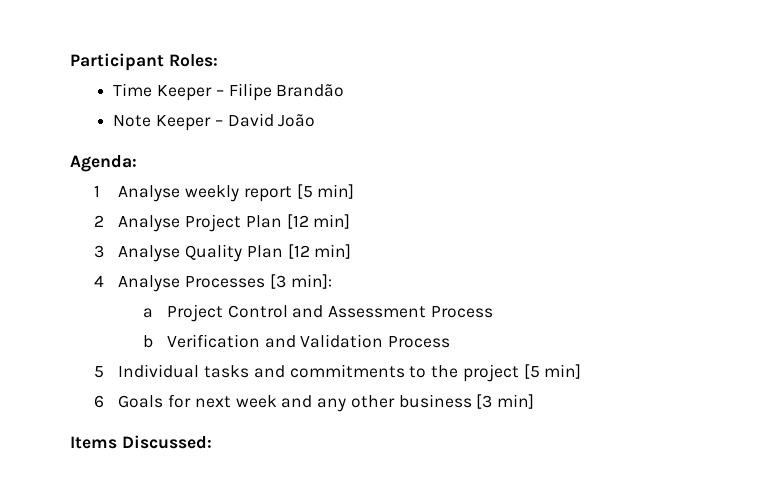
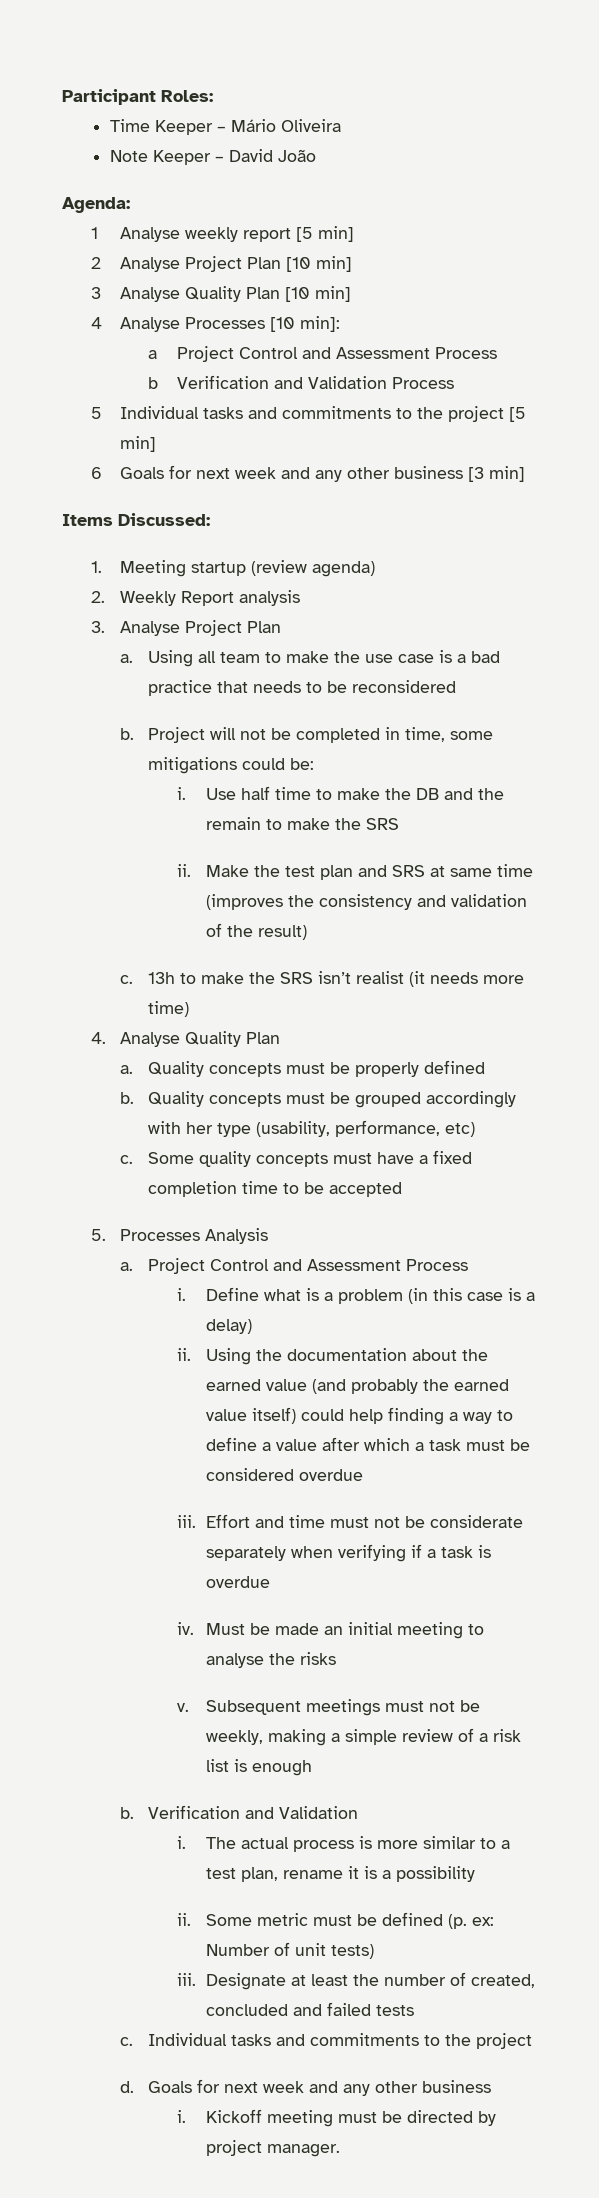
[228,83,345,101] Filipe Brandão -> [231,119,342,132] Mário Oliveira
[286,214,309,229] [12 -> [285,257,311,272] [10
[287,244,310,259] [12 -> [284,287,310,302] [10
[269,274,286,289] [3 -> [269,317,295,332] [10
(212, 442) none -> [90,560,375,577] [90,590,300,606] [90,620,281,636] [119,650,501,667] [148,680,457,696] [119,727,494,743] [148,757,315,774] [177,786,505,800] [206,817,400,830] [177,864,534,880] [206,894,528,910] [206,923,308,940] [119,971,525,987] [148,1001,190,1017] [90,1031,280,1047] [119,1060,486,1077] [119,1091,517,1108] [148,1120,476,1137] [119,1150,473,1167] [148,1181,403,1197] [90,1228,268,1244] [119,1258,469,1274] [177,1287,536,1304] [206,1319,253,1334] [177,1348,489,1365] [206,1379,510,1394] [206,1407,514,1425] [206,1437,531,1451] [206,1468,364,1481] [177,1514,524,1528] [206,1544,492,1562] [206,1576,271,1588] [177,1622,485,1639] [206,1652,337,1668] [177,1699,481,1716] [206,1728,522,1746] [206,1759,313,1776] [119,1805,359,1819] [177,1836,511,1852] [206,1866,476,1882] [177,1912,495,1929] [206,1942,375,1959] [177,1972,536,1990] [206,2002,415,2016] [119,2033,533,2049] [119,2079,492,2096] [177,2109,497,2127] [206,2140,341,2157] // 1. Meeting startup (review agenda) // 2. Weekly Report analysis // 3. Analyse Project Plan // a. Using all team to make the use case is a bad practice that needs to be reconsidered // b. Project will not be completed in time, some mitigations could be: // i. Use half time to make the DB and the remain to make the SRS // ii. Make the test plan and SRS at same time (improves the consistency and validation of the result) // c. 13h to make the SRS isn’t realist (it needs more time) // 4. Analyse Quality Plan // a. Quality concepts must be properly defined // b. Quality concepts must be grouped accordingly with her type (usability, performance, etc) // c. Some quality concepts must have a fixed completion time to be accepted // 5. Processes Analysis // a. Project Control and Assessment Process // i. Define what is a problem (in this case is a delay) // ii. Using the documentation about the earned value (and probably the earned value itself) could help finding a way to define a value after which a task must be considered overdue // iii. Effort and time must not be considerate separately when verifying if a task is overdue // iv. Must be made an initial meeting to analyse the risks // v. Subsequent meetings must not be weekly, making a simple review of a risk list is enough // b. Verification and Validation // i. The actual process is more similar to a test plan, rename it is a possibility // ii. Some metric must be defined (p. ex: Number of unit tests) // iii. Designate at least the number of created, concluded and failed tests // c. Individual tasks and commitments to the project // d. Goals for next week and any other business // i. Kickoff meeting must be directed by project manager.

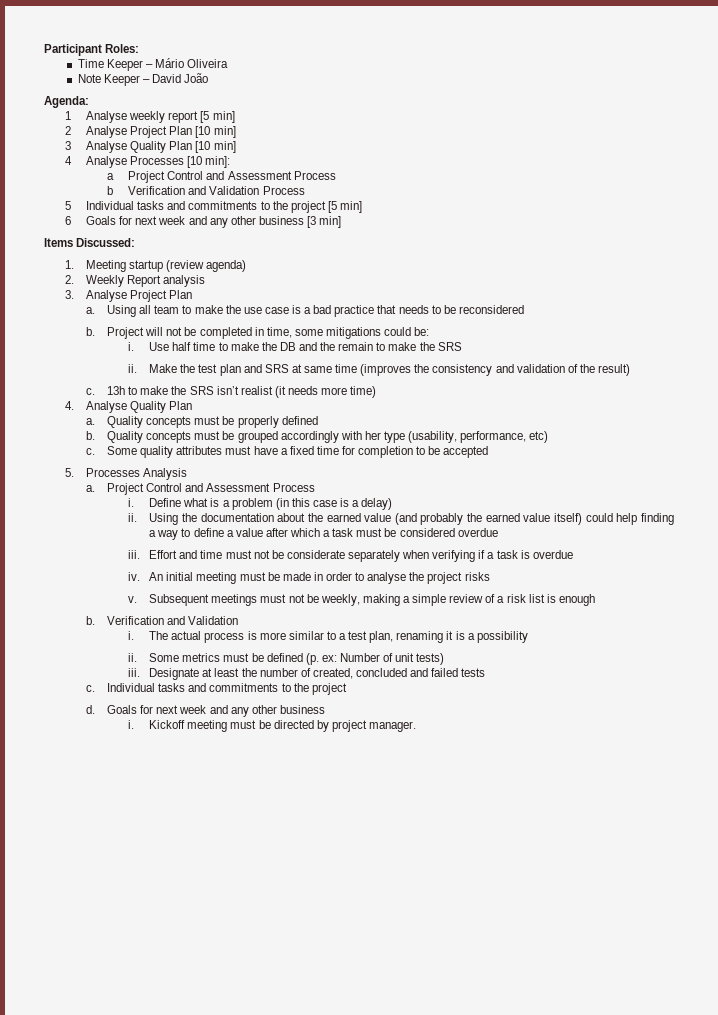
[256,1153,329,1167] concepts -> [176,446,223,455] attributes
[148,1181,279,1197] completion time -> [316,446,414,458] time for completion
[206,1622,464,1639] Must be made an initial meeting -> [149,572,352,584] An initial meeting must be made in order
(296, 1659) none -> [427,572,463,584] project
[283,1870,344,1879] rename -> [396,631,444,643] renaming
[257,1913,309,1926] metric -> [182,653,221,662] metrics

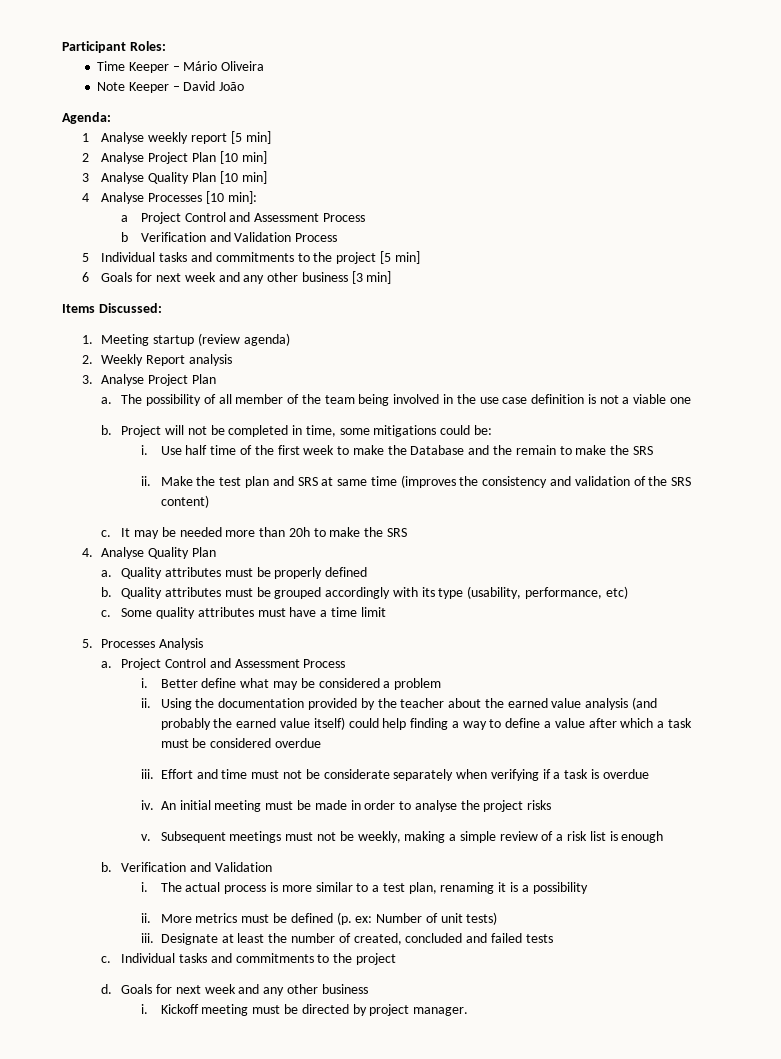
[107,305,524,317] Using all team to make the use case is a bad practice that needs to be reconsidered -> [121,394,691,406] The possibility of all member of the team being involved in the use case definition is not a viable one
[218,342,296,351] to make the DB -> [239,445,465,455] of the first week to make the Database
[597,364,630,376] [86,386,377,398] result) // c. 13h to make the SRS isn’t realist (it needs more time) -> [671,477,692,486] [160,495,209,508] [101,527,407,539] SRS content) // c. It may be needed more than 20h to make the SRS
[146,416,192,428] concepts -> [164,567,221,577] attributes
[146,431,192,443] concepts -> [164,587,221,597] attributes
[364,431,381,440] her -> [421,587,435,597] its
[289,446,489,458] fixed time for completion to be accepted -> [330,607,386,617] time limit
[149,498,393,510] Define what is a problem (in this case is a delay) -> [160,678,442,690] Better define what may be considered a problem
(274, 517) none -> [307,698,445,710] provided by the teacher
(392, 517) none -> [585,698,629,710] analysis
[149,653,180,662] Some -> [160,914,192,923] More

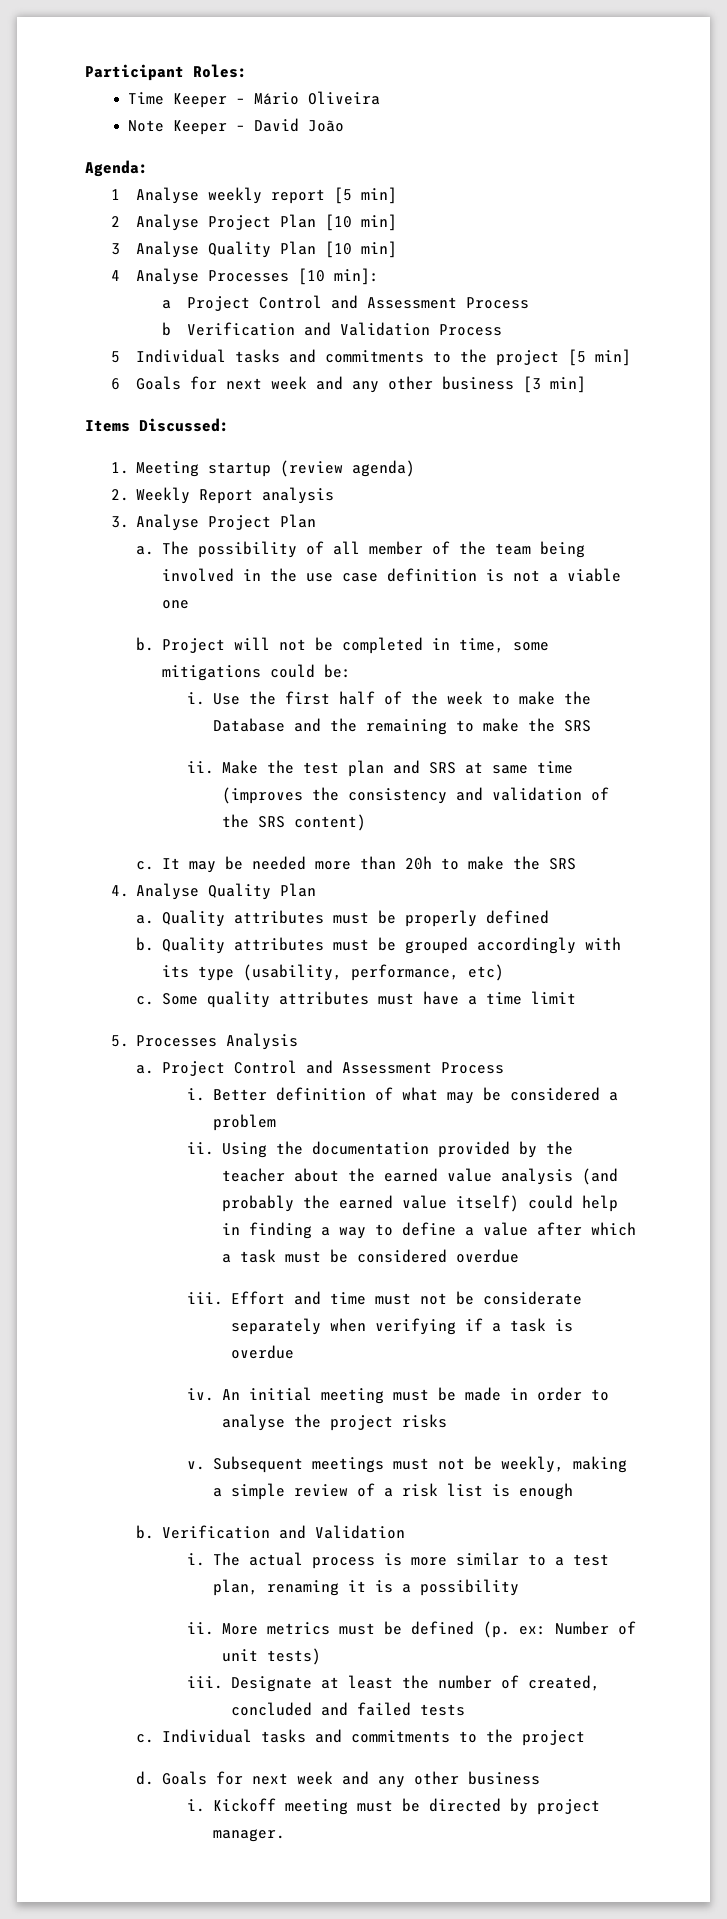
[185,445,300,455] half time of the first -> [249,691,439,705] the first half of the
[515,445,556,455] remain -> [366,719,448,735] remaining
[201,678,237,688] define -> [276,1087,394,1101] definition of
(407, 724) none -> [222,1223,241,1235] in

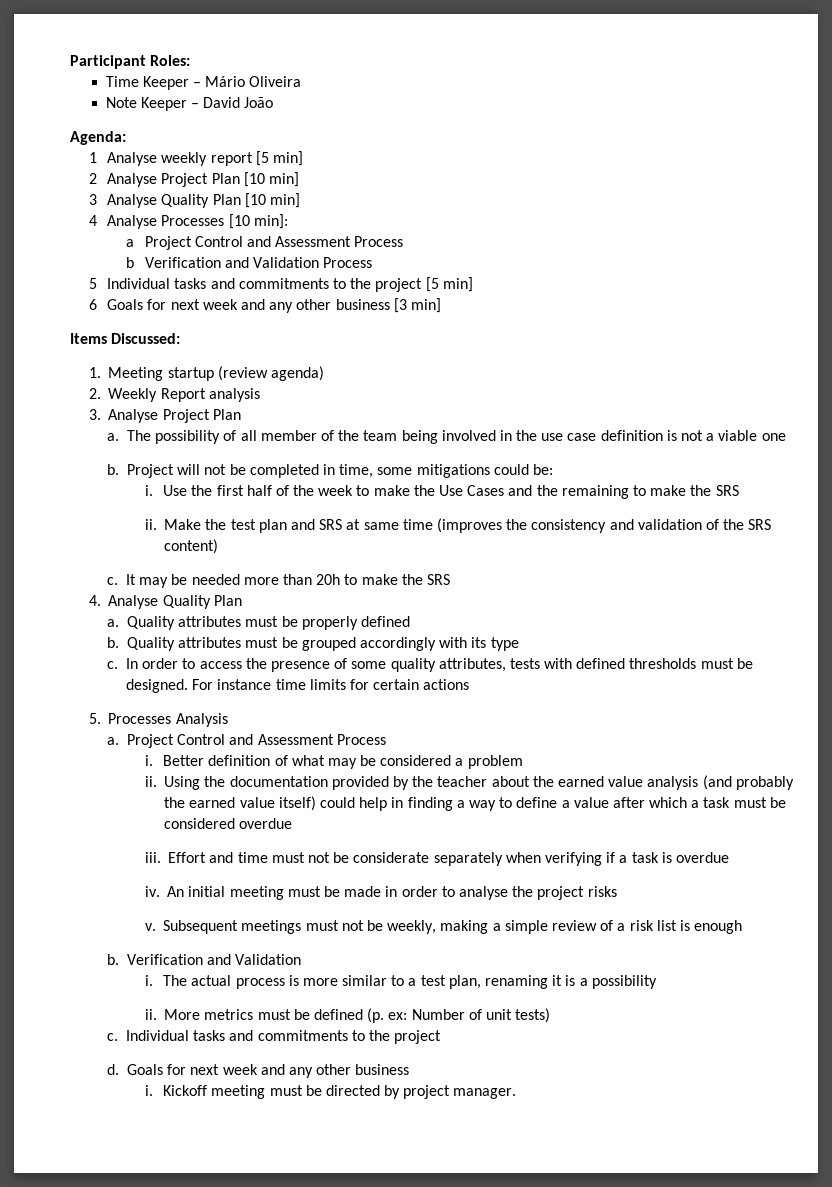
[213,718,286,732] Database -> [439,485,505,496] Use Cases
[242,964,504,981] [136,991,576,1008] (usability, performance, etc) // c. Some quality attributes must have a time limit -> [107,658,753,672] [126,679,470,693] // c. In order to access the presence of some quality attributes, tests with defined thresholds must be designed. For instance time limits for certain actions
[187,1675,601,1692] [231,1702,466,1716] // iii. Designate at least the number of created, concluded and failed tests -> (551, 1015) none

